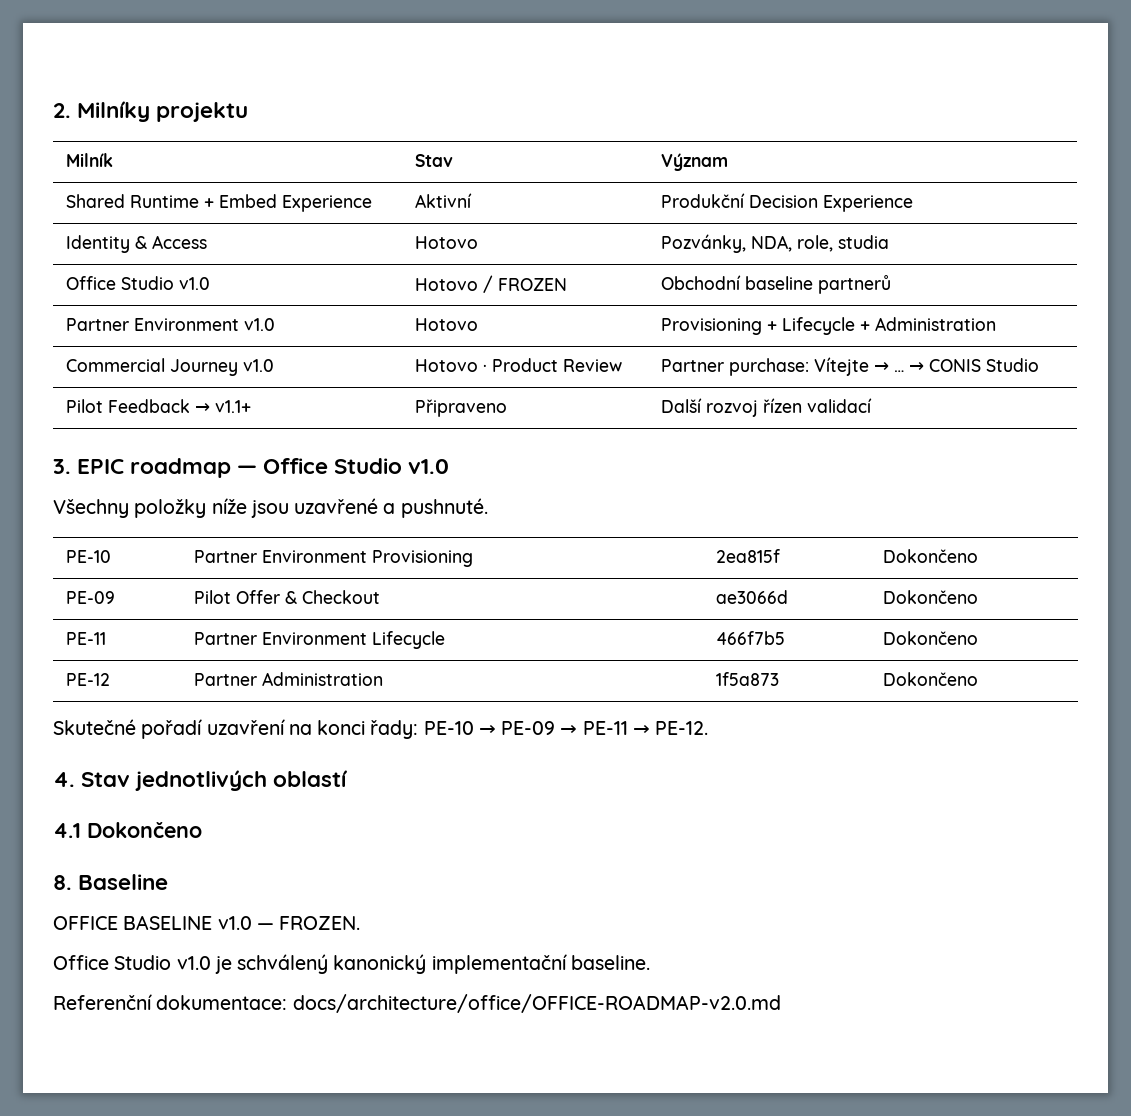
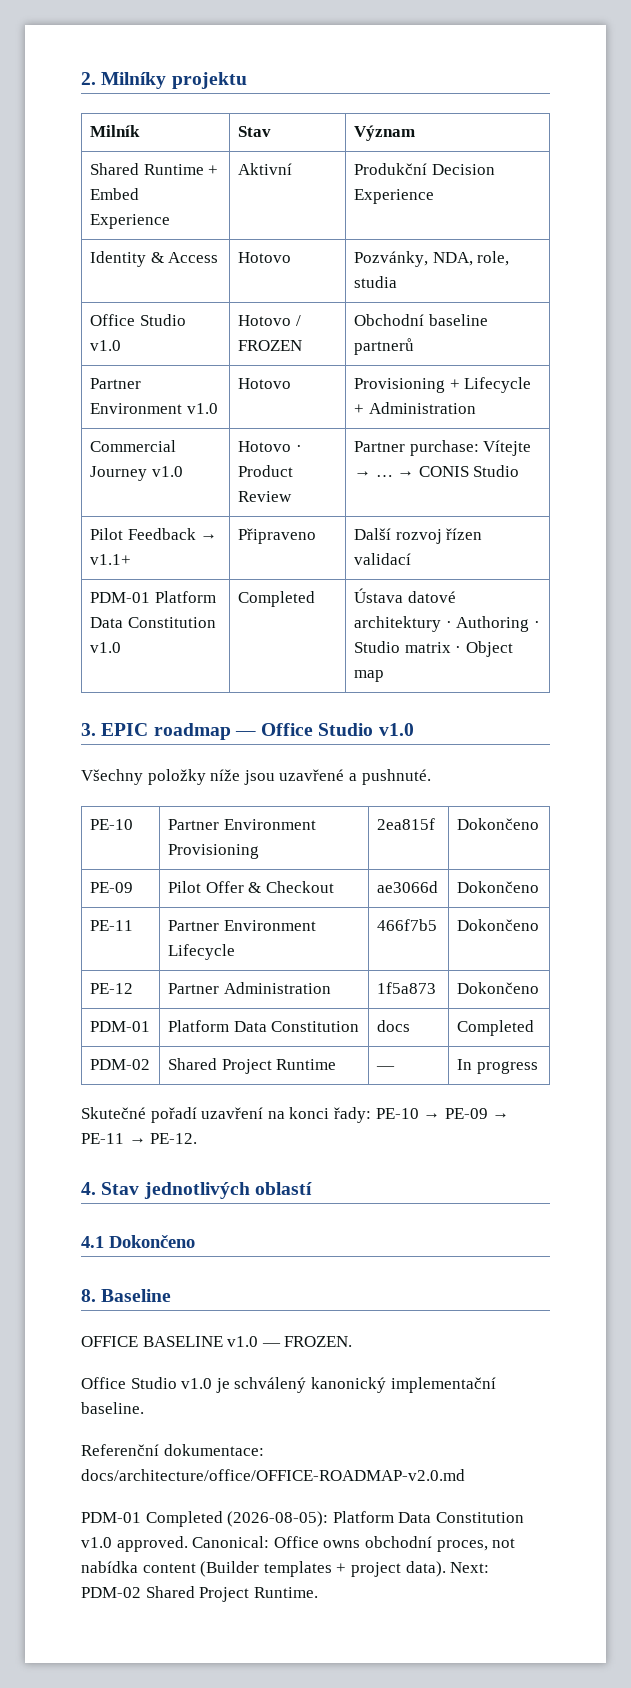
(872, 405) none -> [89,591,216,603] [89,617,216,628] [89,642,121,653] [237,591,315,607] [353,588,456,603] [353,616,540,632] [353,641,513,657] [353,670,384,682] // PDM-01 Platform Data Constitution v1.0 | Completed | Ústava datové architektury · Authoring · Studio matrix · Object map
(978, 679) none -> [89,1021,150,1032] [167,1020,360,1032] [376,1020,410,1032] [456,1020,534,1036] [89,1059,150,1070] [167,1058,337,1074] [375,1066,395,1070] [456,1059,538,1074] // PDM-01 | Platform Data Constitution | docs | Completed // PDM-02 | Shared Project Runtime | — | In progress
(781, 1003) none -> [81,1511,524,1527] [81,1536,516,1552] [81,1561,490,1577] [81,1586,318,1602] // PDM-01 Completed (2026-08-05): Platform Data Constitution v1.0 approved. Canonical: Office owns obchodní proces, not nabídka content (Builder templates + project data). Next: PDM-02 Shared Project Runtime.

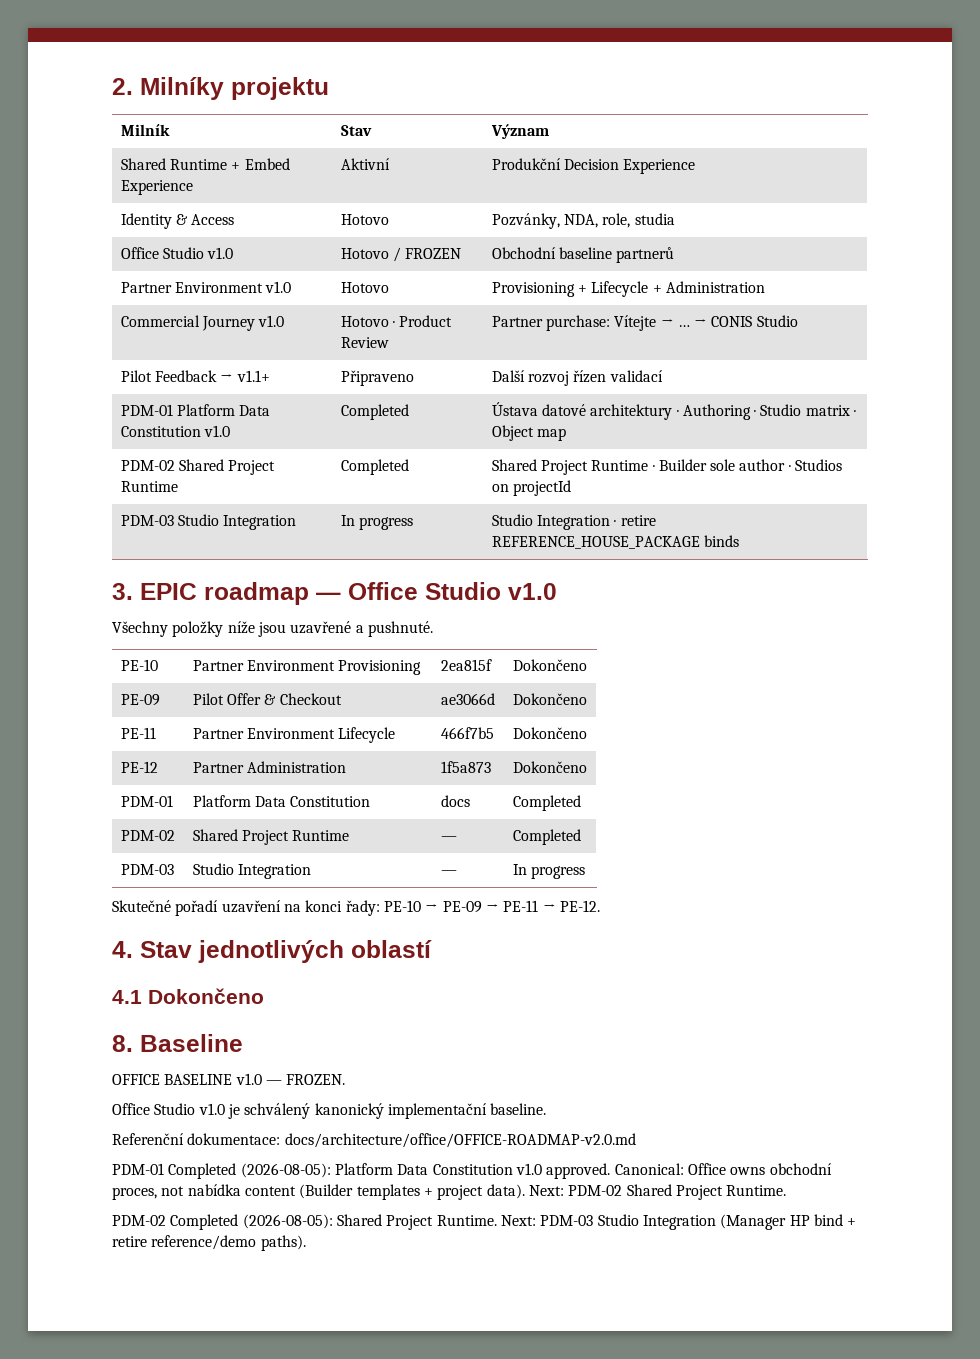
(384, 676) none -> [120,459,276,475] [120,481,178,492] [340,459,409,475] [491,459,843,475] [491,480,571,496] [120,514,297,530] [340,515,413,530] [491,514,656,530] [491,535,739,549] // PDM-02 Shared Project Runtime | Completed | Shared Project Runtime · Builder sole author · Studios on projectId // PDM-03 Studio Integration | In progress | Studio Integration · retire REFERENCE_HOUSE_PACKAGE binds
(395, 1068) none -> [512,829,581,845] [120,864,174,875] [192,863,311,879] [440,870,457,875] | Completed // PDM-03 | Studio Integration | —
(318, 1592) none -> [112,1214,857,1230] [112,1235,306,1251] // PDM-02 Completed (2026-08-05): Shared Project Runtime. Next: PDM-03 Studio Integration (Manager HP bind + retire reference/demo paths).

